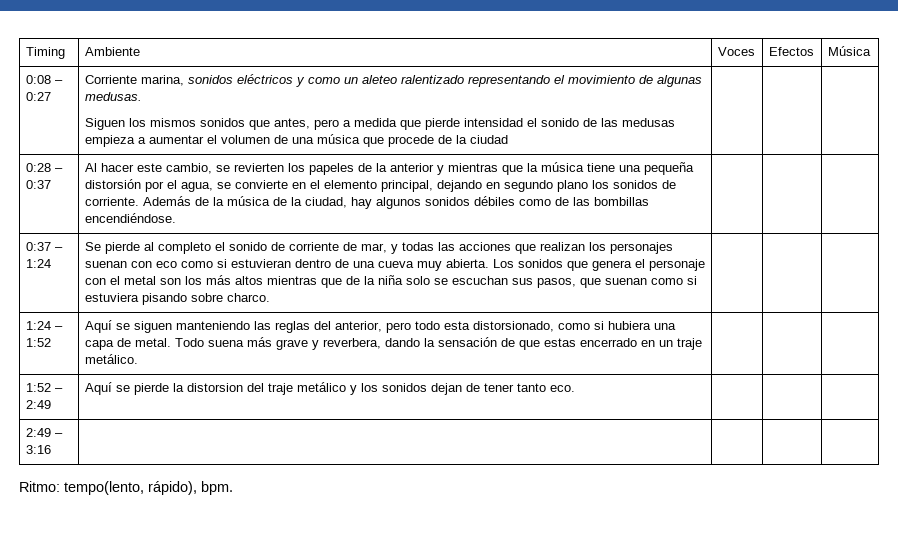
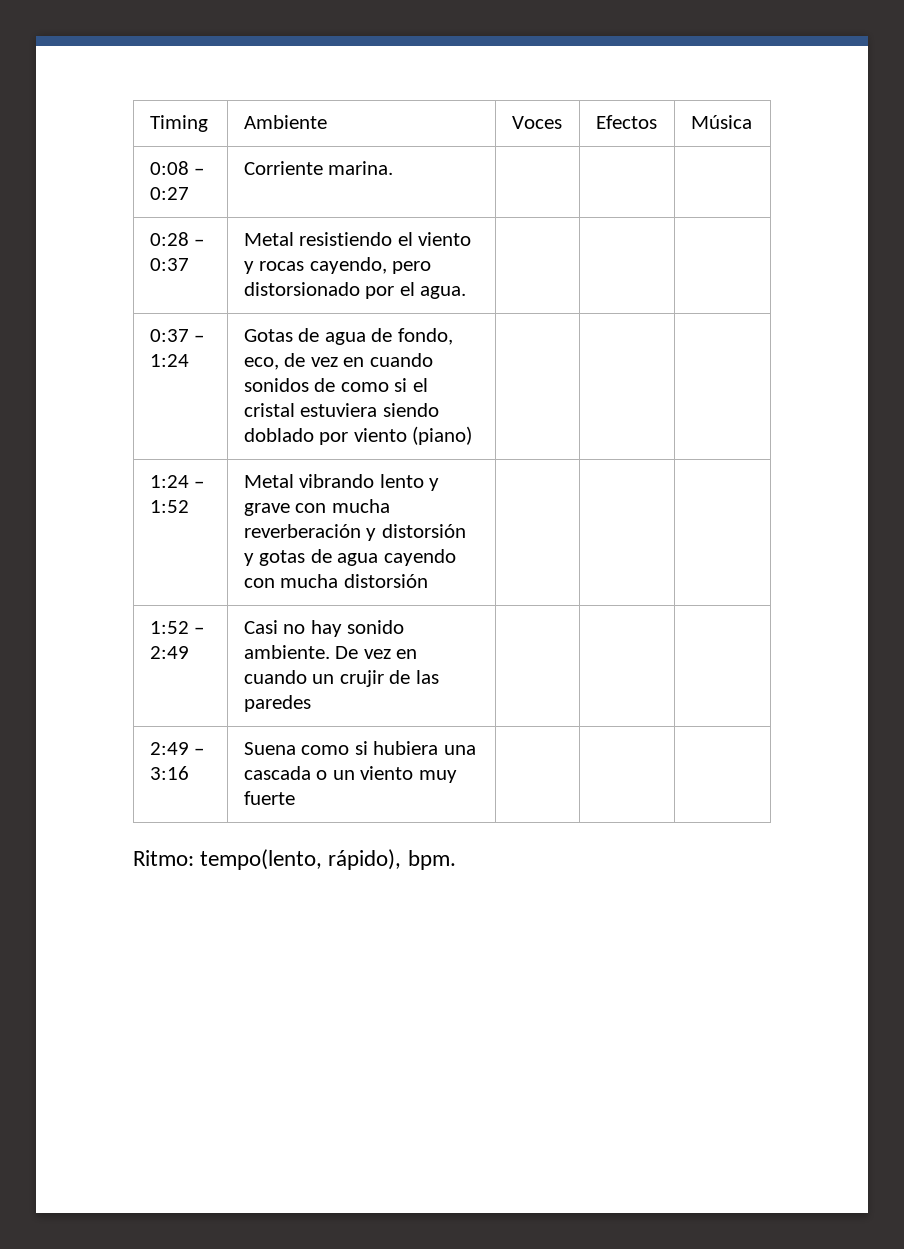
[140,74,702,87] [84,92,142,101] [84,118,675,130] [84,134,508,147] [25,163,63,172] [25,180,51,189] [84,162,694,175] [84,179,676,192] [84,196,649,209] [84,213,176,223] [25,242,63,251] [25,259,51,268] [84,242,673,254] [84,259,705,271] [84,275,697,288] [84,293,270,305] [25,321,63,330] [25,338,51,347] [84,320,676,333] [84,337,702,350] [84,354,138,364] [25,383,63,392] [25,400,51,409] [84,382,575,395] [25,428,63,437] [25,445,51,454] marina, sonidos eléctricos y como un aleteo ralentizado representando el movimiento de algunas medusas. // Siguen los mismos sonidos que antes, pero a medida que pierde intensidad el sonido de las medusas empieza a aumentar el volumen de una música que procede de la ciudad | | | // 0:28 – 0:37 | Al hacer este cambio, se revierten los papeles de la anterior y mientras que la música tiene una pequeña distorsión por el agua, se convierte en el elemento principal, dejando en segundo plano los sonidos de corriente. Además de la música de la ciudad, hay algunos sonidos débiles como de las bombillas encendiéndose. | | | // 0:37 – 1:24 | Se pierde al completo el sonido de corriente de mar, y todas las acciones que realizan los personajes suenan con eco como si estuvieran dentro de una cueva muy abierta. Los sonidos que genera el personaje con el metal son los más altos mientras que de la niña solo se escuchan sus pasos, que suenan como si estuviera pisando sobre charco. | | | // 1:24 – 1:52 | Aquí se siguen manteniendo las reglas del anterior, pero todo esta distorsionado, como si hubiera una capa de metal. Todo suena más grave y reverbera, dando la sensación de que estas encerrado en un traje metálico. | | | // 1:52 – 2:49 | Aquí se pierde la distorsion del traje metálico y los sonidos dejan de tener tanto eco. | | | // 2:49 – 3:16 | -> [328,161,394,175] [149,232,205,246] [149,258,189,271] [243,232,472,246] [243,257,432,274] [243,282,467,299] [149,329,205,342] [149,354,189,367] [243,328,453,345] [243,353,433,370] [243,378,428,392] [243,403,439,417] [243,426,473,445] [149,475,205,488] [149,500,189,513] [243,474,440,491] [243,499,390,516] [243,524,466,541] [243,549,456,566] [243,574,428,588] [149,621,205,634] [149,646,189,659] [243,620,405,637] [243,645,418,659] [243,670,439,687] [243,695,311,712] [149,742,205,755] [149,766,189,780] [243,741,476,755] [243,766,457,783] [243,791,295,805] marina. | | | // 0:28 – 0:37 | Metal resistiendo el viento y rocas cayendo, pero distorsionado por el agua. | | | // 0:37 – 1:24 | Gotas de agua de fondo, eco, de vez en cuando sonidos de como si el cristal estuviera siendo doblado por viento (piano) | | | // 1:24 – 1:52 | Metal vibrando lento y grave con mucha reverberación y distorsión y gotas de agua cayendo con mucha distorsión | | | // 1:52 – 2:49 | Casi no hay sonido ambiente. De vez en cuando un crujir de las paredes | | | // 2:49 – 3:16 | Suena como si hubiera una cascada o un viento muy fuerte

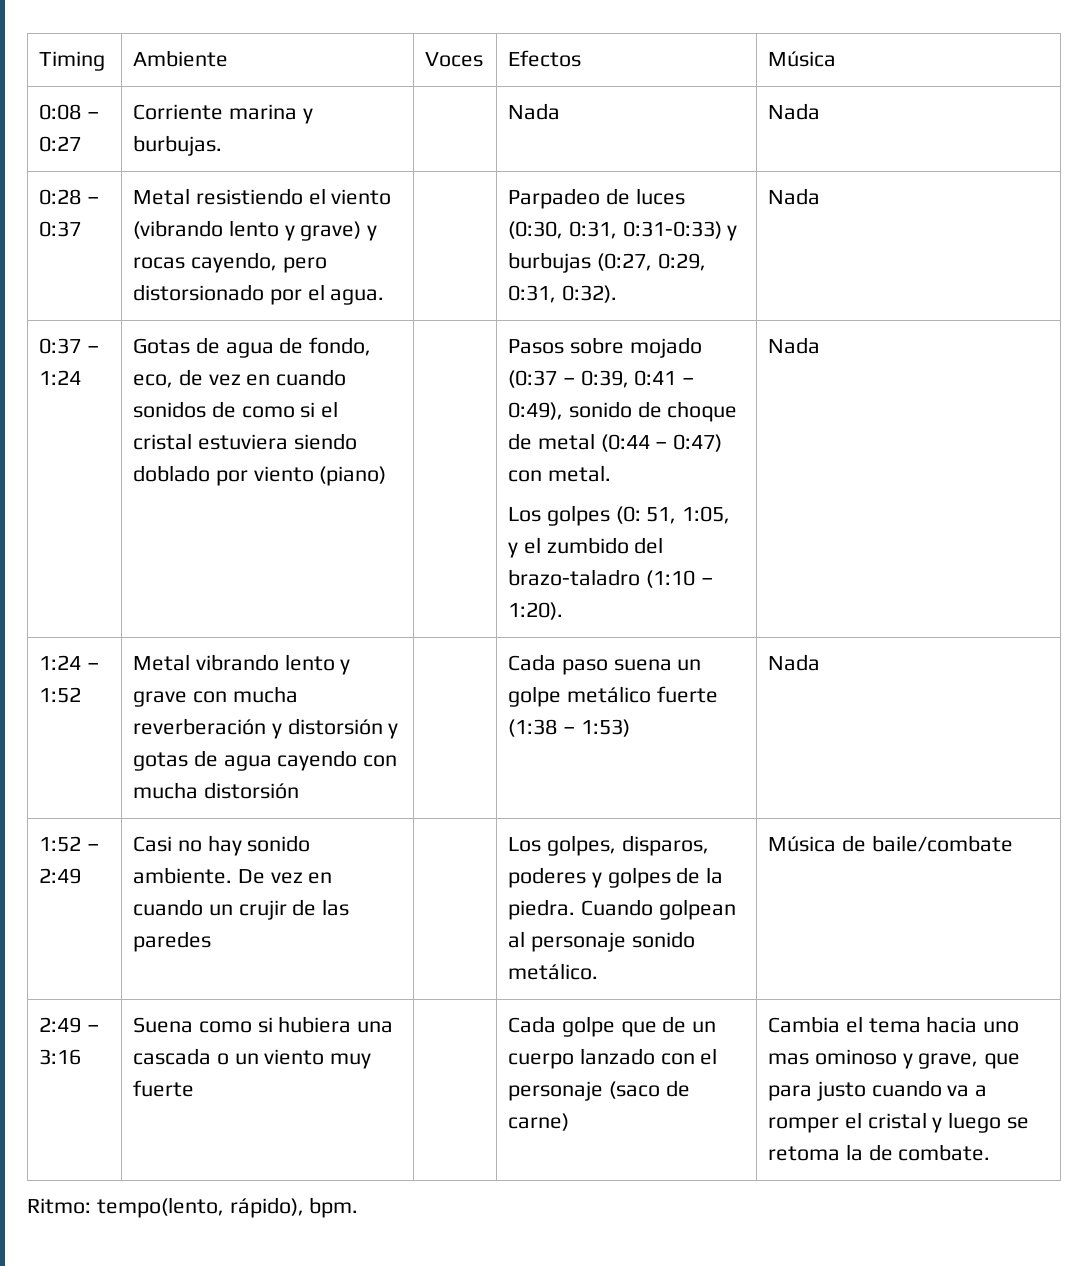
[328,161,394,175] marina. | | | -> [228,104,313,124] [132,135,222,156] [507,103,560,120] [767,103,820,120] marina y burbujas. | | Nada | Nada
(472, 239) none -> [132,220,362,241] (vibrando lento y grave)
(467, 292) | -> [507,188,685,209] [507,221,738,241] [507,252,706,273] [507,285,617,303] [767,188,820,205] Parpadeo de luces (0:30, 0:31, 0:31-0:33) y burbujas (0:27, 0:29, 0:31, 0:32). | Nada
(473, 435) | -> [507,337,702,358] [507,370,695,388] [507,401,738,422] [507,433,723,452] [507,465,611,482] [507,505,731,526] [507,537,664,558] [507,569,713,588] [507,602,563,620] [767,337,820,354] Pasos sobre mojado (0:37 – 0:39, 0:41 – 0:49), sonido de choque de metal (0:44 – 0:47) con metal. // Los golpes (0: 51, 1:05, y el zumbido del brazo-taladro (1:10 – 1:20). | Nada
(428, 581) | -> [507,654,702,675] [507,686,718,707] [507,719,630,737] [767,654,820,671] Cada paso suena un golpe metálico fuerte (1:38 – 1:53) | Nada
(311, 703) | -> [507,835,709,856] [507,867,724,888] [507,899,736,920] [507,931,695,952] [507,963,598,980] [767,835,1013,852] Los golpes, disparos, poderes y golpes de la piedra. Cuando golpean al personaje sonido metálico. | Música de baile/combate
(295, 798) | -> [507,1016,717,1037] [507,1048,718,1069] [507,1080,690,1101] [507,1113,569,1131] [767,1016,1020,1033] [767,1049,1021,1069] [767,1080,988,1101] [767,1112,1029,1133] [767,1144,991,1161] Cada golpe que de un cuerpo lanzado con el personaje (saco de carne) | Cambia el tema hacia uno mas ominoso y grave, que para justo cuando va a romper el cristal y luego se retoma la de combate.

